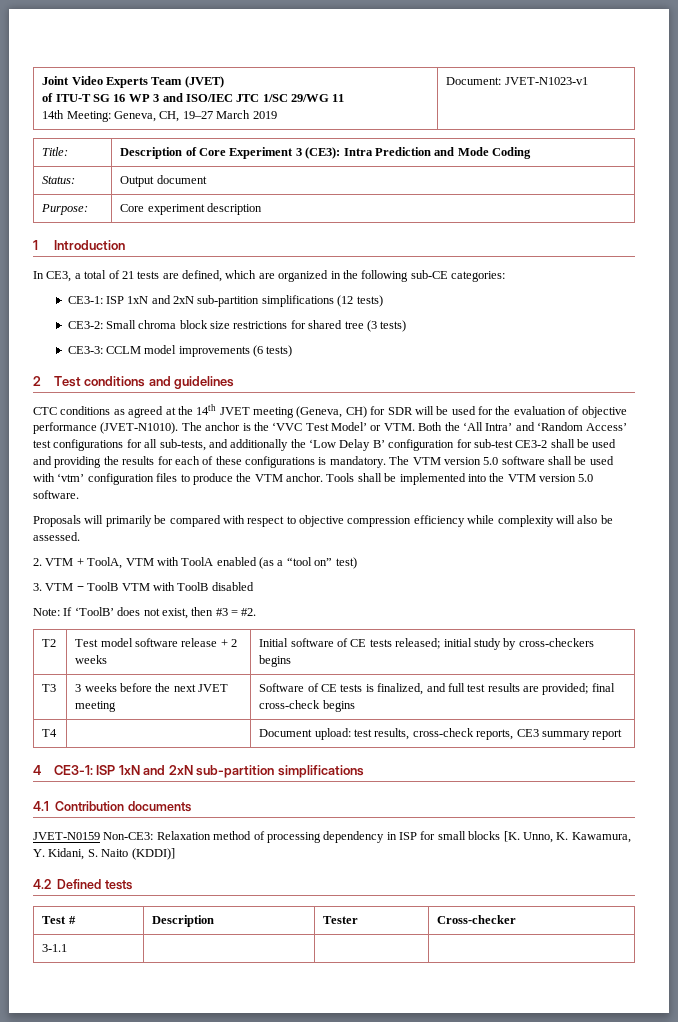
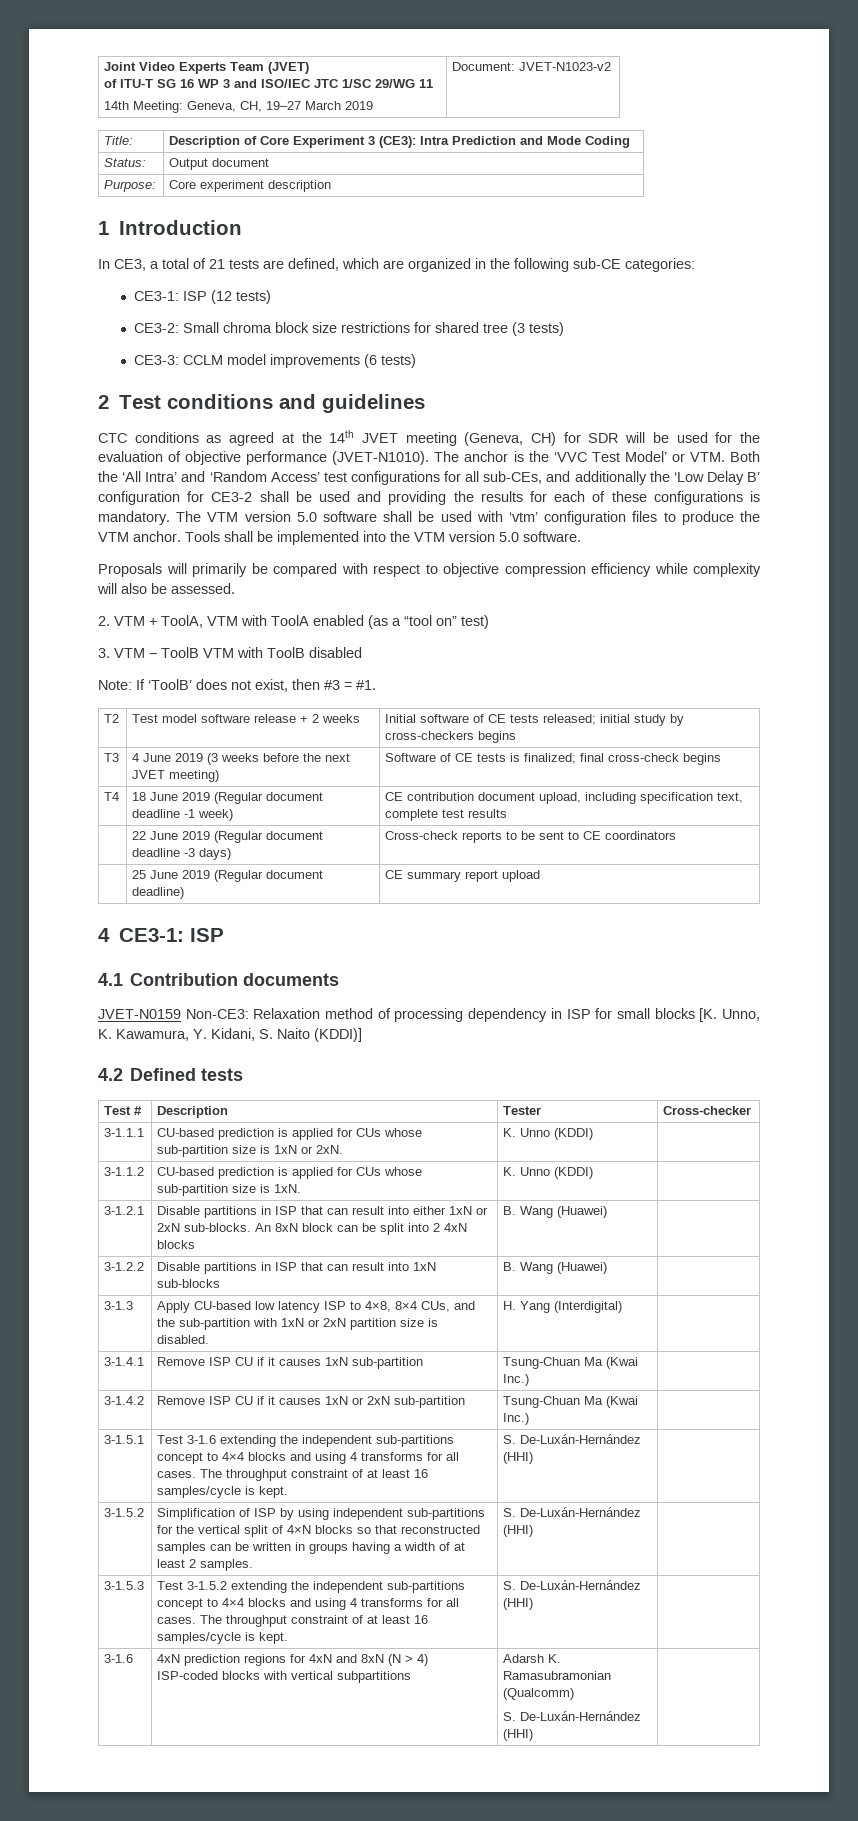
[504,77,588,85] JVET-N1023-v1 -> [519,62,612,71] JVET-N1023-v2
[127,295,334,307] 1xN and 2xN sub-partition simplifications -> (208, 296) none
[159,439,206,451] sub-tests, -> [483,471,543,484] sub-CEs,
[473,439,513,448] sub-test -> (205, 496) none
[241,608,257,616] #2. -> [356,680,376,690] #1.
[75,684,82,692] 3 -> [132,753,219,765] 4 June 2019 (3
[75,701,117,712] meeting -> [169,770,220,782] meeting)
[377,683,615,695] [259,700,355,712] [42,729,58,737] [259,728,539,740] finalized, and full test results are provided; final cross-check begins // T4 | | Document upload: test results, cross-check reports, CE3 -> [524,753,722,765] [104,792,120,801] [132,792,324,804] [132,809,234,821] [385,792,744,804] [385,809,508,821] [132,831,324,843] [132,848,232,860] [385,831,677,843] [132,870,324,882] [132,887,185,899] [385,870,404,879] finalized; final cross-check begins // T4 | 18 June 2019 (Regular document deadline -1 week) | CE contribution document upload, including specification text, complete test results // | 22 June 2019 (Regular document deadline -3 days) | Cross-check reports to be sent to CE coordinators // | 25 June 2019 (Regular document deadline) | CE
(623, 734) none -> [502,870,541,882] upload
[118,765,364,778] 1xN and 2xN sub-partition simplifications -> (224, 935) none
[42,944,68,952] 3-1.1 | | -> [104,1128,145,1137] [157,1128,423,1140] [157,1145,344,1157] [503,1128,594,1140] [104,1167,145,1176] [157,1167,423,1179] [157,1184,302,1196] [503,1167,594,1179] [104,1206,145,1215] [157,1206,489,1218] [157,1223,468,1235] [157,1240,196,1249] [503,1206,608,1218] [104,1262,145,1271] [157,1262,437,1274] [157,1279,221,1288] [503,1262,608,1274] [104,1301,134,1310] [157,1301,476,1313] [157,1318,439,1330] [157,1335,210,1344] [503,1301,623,1313] [104,1357,145,1366] [157,1357,424,1369] [503,1357,639,1369] [503,1374,530,1386] [104,1396,145,1405] [157,1396,466,1408] [503,1396,639,1408] [503,1413,530,1425] [104,1435,145,1444] [157,1435,455,1447] [157,1452,460,1464] [157,1469,429,1481] [157,1486,289,1498] [503,1434,642,1444] [503,1452,534,1464] [104,1508,145,1517] [157,1508,486,1520] [157,1525,481,1537] [157,1542,466,1554] [157,1559,254,1571] [503,1507,642,1517] [503,1525,534,1537] [104,1581,145,1590] [157,1581,466,1593] [157,1598,460,1610] [157,1615,429,1627] [157,1632,289,1644] [503,1580,642,1590] [503,1598,534,1610] [104,1654,134,1663] [157,1654,429,1666] [157,1671,412,1683] [503,1654,562,1663] [503,1671,612,1680] [503,1688,575,1700] [503,1711,642,1721] [503,1729,534,1741] 3-1.1.1 | CU-based prediction is applied for CUs whose sub-partition size is 1xN or 2xN. | K. Unno (KDDI) | // 3-1.1.2 | CU-based prediction is applied for CUs whose sub-partition size is 1xN. | K. Unno (KDDI) | // 3-1.2.1 | Disable partitions in ISP that can result into either 1xN or 2xN sub-blocks. An 8xN block can be split into 2 4xN blocks | B. Wang (Huawei) | // 3-1.2.2 | Disable partitions in ISP that can result into 1xN sub-blocks | B. Wang (Huawei) | // 3-1.3 | Apply CU-based low latency ISP to 4×8, 8×4 CUs, and the sub-partition with 1xN or 2xN partition size is disabled. | H. Yang (Interdigital) | // 3-1.4.1 | Remove ISP CU if it causes 1xN sub-partition | Tsung-Chuan Ma (Kwai Inc.) | // 3-1.4.2 | Remove ISP CU if it causes 1xN or 2xN sub-partition | Tsung-Chuan Ma (Kwai Inc.) | // 3-1.5.1 | Test 3-1.6 extending the independent sub-partitions concept to 4×4 blocks and using 4 transforms for all cases. The throughput constraint of at least 16 samples/cycle is kept. | S. De-Luxán-Hernández (HHI) | // 3-1.5.2 | Simplification of ISP by using independent sub-partitions for the vertical split of 4×N blocks so that reconstructed samples can be written in groups having a width of at least 2 samples. | S. De-Luxán-Hernández (HHI) | // 3-1.5.3 | Test 3-1.5.2 extending the independent sub-partitions concept to 4×4 blocks and using 4 transforms for all cases. The throughput constraint of at least 16 samples/cycle is kept. | S. De-Luxán-Hernández (HHI) | // 3-1.6 | 4xN prediction regions for 4xN and 8xN (N > 4) ISP-coded blocks with vertical subpartitions | Adarsh K. Ramasubramonian (Qualcomm) // S. De-Luxán-Hernández (HHI)

